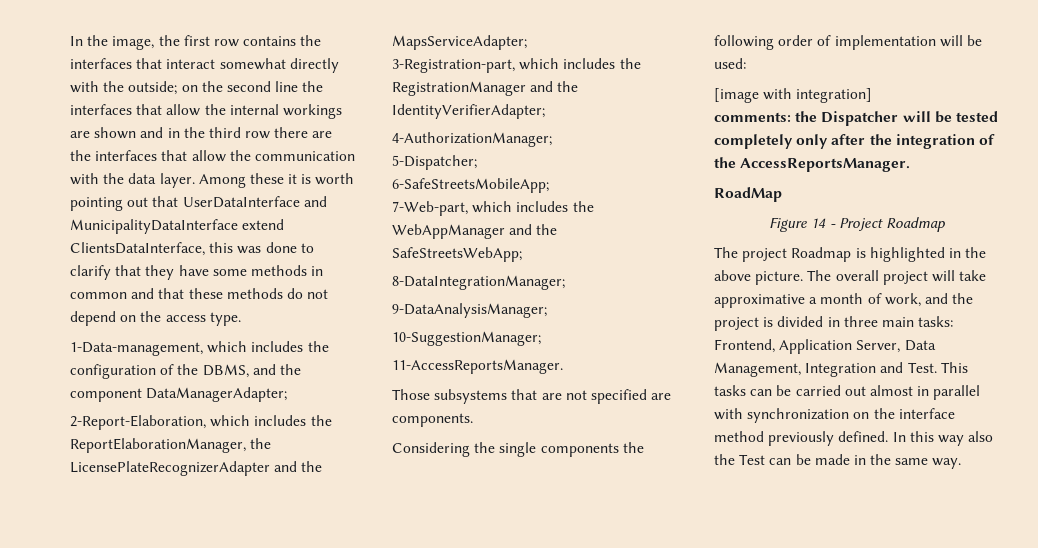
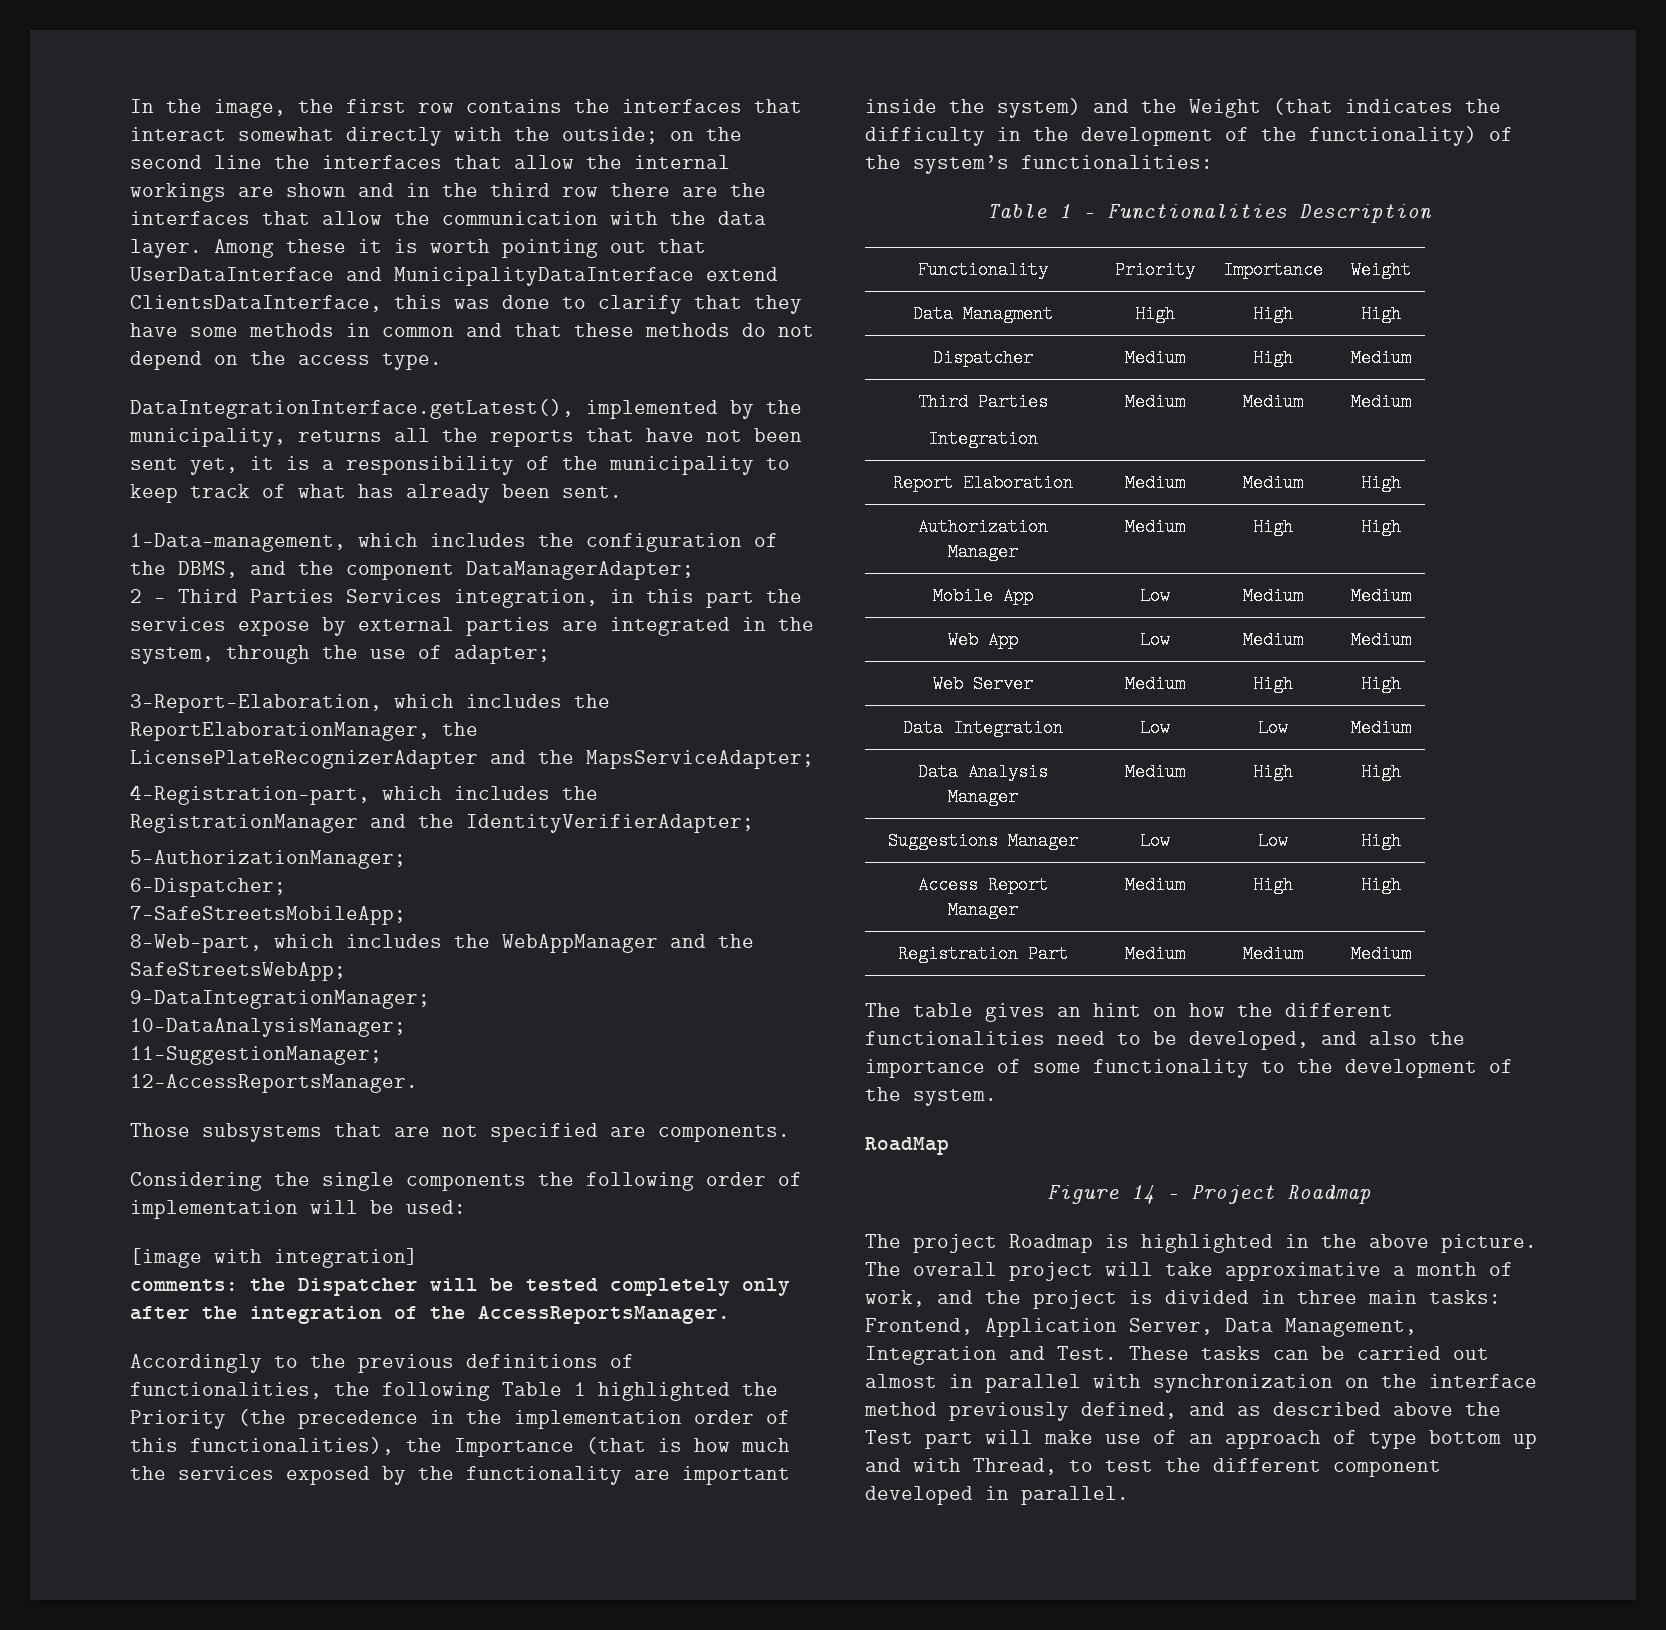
(241, 319) none -> [130,399,802,419] [129,428,802,447] [130,456,790,475] [130,484,622,503] // DataIntegrationInterface.getLatest(), implemented by the municipality, returns all the reports that have not been sent yet, it is a responsibility of the municipality to keep track of what has already been sent.
[70,415,206,430] 2-Report-Elaboration, -> [130,589,802,608] [130,617,814,636] [130,645,550,664] [130,694,382,713] 2 – Third Parties Services integration, in this part the services expose by external parties are integrated in the system, through the use of adapter; // 3-Report-Elaboration,
[392,59,515,73] 3-Registration-part, -> [130,785,370,805] 4-Registration-part,
[392,132,552,147] [392,155,477,170] [392,178,549,193] [392,201,468,216] 4-AuthorizationManager; // 5-Dispatcher; // 6-SafeStreetsMobileApp; // 7-Web-part, -> [130,850,406,869] [130,878,286,897] [130,906,406,925] [130,934,262,953] 5-AuthorizationManager; // 6-Dispatcher; // 7-SafeStreetsMobileApp; // 8-Web-part,
[392,275,565,290] [392,303,547,318] [392,331,541,346] [392,359,563,374] 8-DataIntegrationManager; // 9-DataAnalysisManager; // 10-SuggestionManager; // 11-AccessReportsManager. -> [130,990,430,1009] [130,1018,406,1037] [130,1046,382,1065] [130,1074,418,1093] 9-DataIntegrationManager; // 10-DataAnalysisManager; // 11-SuggestionManager; // 12-AccessReportsManager.
(911, 165) none -> [130,1354,634,1373] [130,1382,778,1401] [130,1409,790,1429] [130,1437,790,1457] [130,1466,790,1485] [865,98,1501,118] [865,126,1513,146] [865,155,1213,174] [987,204,1432,223] [918,261,1048,279] [1114,261,1195,279] [1222,261,1323,279] [1350,261,1411,279] [913,305,1053,323] [1134,305,1175,323] [1252,305,1293,323] [1360,305,1401,323] [933,349,1033,367] [1124,349,1185,367] [1252,349,1293,367] [1350,349,1411,367] [918,393,1048,411] [928,430,1038,448] [1124,393,1185,411] [1242,393,1303,411] [1350,393,1411,411] [893,474,1073,492] [1124,474,1185,492] [1242,474,1303,492] [1360,474,1401,492] [918,518,1048,536] [948,543,1018,561] [1124,518,1185,536] [1252,518,1293,536] [1360,518,1401,536] [933,587,1033,605] [1139,587,1170,605] [1242,587,1303,605] [1350,587,1411,605] [948,631,1018,649] [1139,631,1170,649] [1242,631,1303,649] [1350,631,1411,649] [933,675,1033,693] [1124,675,1185,693] [1252,675,1293,693] [1360,675,1401,693] [903,719,1063,737] [1139,719,1170,737] [1257,719,1288,737] [1350,719,1411,737] [918,763,1048,781] [948,788,1018,806] [1124,763,1185,781] [1252,763,1293,781] [1360,763,1401,781] [888,832,1078,850] [1139,832,1170,850] [1257,832,1288,850] [1360,832,1401,850] [918,876,1048,894] [948,901,1018,919] [1124,876,1185,894] [1252,876,1293,894] [1360,876,1401,894] [898,945,1068,963] [1124,945,1185,963] [1242,945,1303,963] [1350,945,1411,963] [865,1003,1393,1022] [865,1031,1465,1050] [865,1059,1513,1078] [865,1087,997,1106] // Accordingly to the previous definitions of functionalities, the following Table 1 highlighted the Priority (the precedence in the implementation order of this functionalities), the Importance (that is how much the services exposed by the functionality are important inside the system) and the Weight (that indicates the difficulty in the development of the functionality) of the system’s functionalities: // Table 1 - Functionalities Description // Functionality | Priority | Importance | Weight // Data Managment | High | High | High // Dispatcher | Medium | High | Medium // Third Parties // Integration | Medium | Medium | Medium // Report Elaboration | Medium | Medium | High // Authorization Manager | Medium | High | High // Mobile App | Low | Medium | Medium // Web App | Low | Medium | Medium // Web Server | Medium | High | High // Data Integration | Low | Low | Medium // Data Analysis Manager | Medium | High | High // Suggestions Manager | Low | Low | High // Access Report Manager | Medium | High | High // Registration Part | Medium | Medium | Medium // The table gives an hint on how the different functionalities need to be developed, and also the importance of some functionality to the development of the system.
[940,362,968,373] This -> [1129,1346,1189,1360] These
[838,431,994,446] [714,454,962,469] defined. In this way also the Test can be made in the same way. -> [1081,1402,1501,1419] [865,1430,1537,1449] [865,1458,1441,1477] [865,1486,1129,1505] defined, and as described above the Test part will make use of an approach of type bottom up and with Thread, to test the different component developed in parallel.

